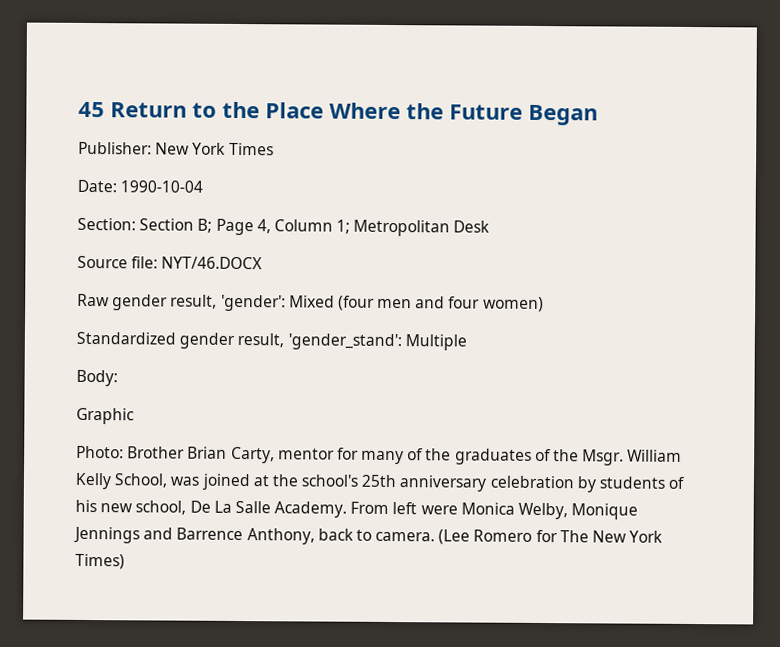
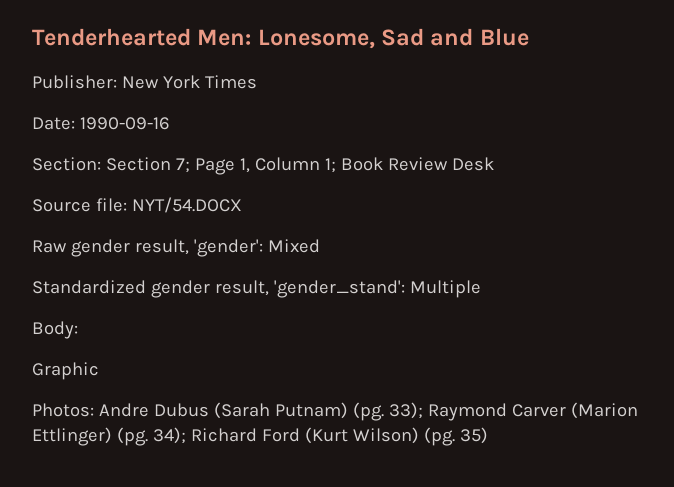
[78,101,598,126] 45 Return to the Place Where the Future Began -> [32,28,529,49] Tenderhearted Men: Lonesome, Sad and Blue
[120,180,204,193] 1990-10-04 -> [79,117,170,130] 1990-09-16
[197,218,451,237] B; Page 4, Column 1; Metropolitan -> [175,157,448,175] 7; Page 1, Column 1; Book Review
[161,256,264,270] NYT/46.DOCX -> [131,197,242,213] NYT/54.DOCX
[337,295,544,313] (four men and four women) -> (320, 246) none
[76,445,683,466] [75,472,685,493] [75,499,639,520] [73,526,664,545] [75,553,125,570] Photo: Brother Brian Carty, mentor for many of the graduates of the Msgr. William Kelly School, was joined at the school's 25th anniversary celebration by students of his new school, De La Salle Academy. From left were Monica Welby, Monique Jennings and Barrence Anthony, back to camera. (Lee Romero for The New York Times) -> [32,402,638,421] [32,427,488,446] Photos: Andre Dubus (Sarah Putnam) (pg. 33); Raymond Carver (Marion Ettlinger) (pg. 34); Richard Ford (Kurt Wilson) (pg. 35)

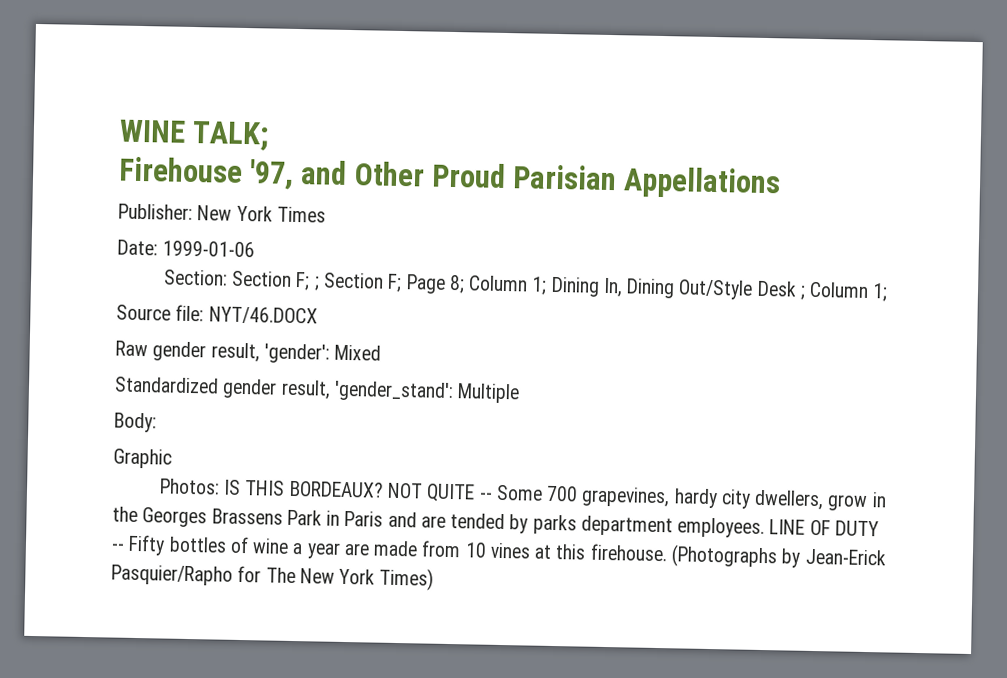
[32,28,529,49] Tenderhearted Men: Lonesome, Sad and Blue -> [119,119,270,151] [118,156,782,200] WINE TALK; // Firehouse '97, and Other Proud Parisian Appellations
[79,117,170,130] 1990-09-16 -> [162,240,256,258] 1999-01-06
[175,157,494,175] 7; Page 1, Column 1; Book Review Desk -> [295,272,889,302] F; ; Section F; Page 8; Column 1; Dining In, Dining Out/Style Desk ; Column 1;
[131,197,242,213] NYT/54.DOCX -> [208,306,318,325] NYT/46.DOCX
[98,402,638,421] [32,427,488,446] Andre Dubus (Sarah Putnam) (pg. 33); Raymond Carver (Marion Ettlinger) (pg. 34); Richard Ford (Kurt Wilson) (pg. 35) -> [223,479,887,512] [112,506,879,539] [111,534,887,569] [111,564,435,591] IS THIS BORDEAUX? NOT QUITE -- Some 700 grapevines, hardy city dwellers, grow in the Georges Brassens Park in Paris and are tended by parks department employees. LINE OF DUTY -- Fifty bottles of wine a year are made from 10 vines at this firehouse. (Photographs by Jean-Erick Pasquier/Rapho for The New York Times)

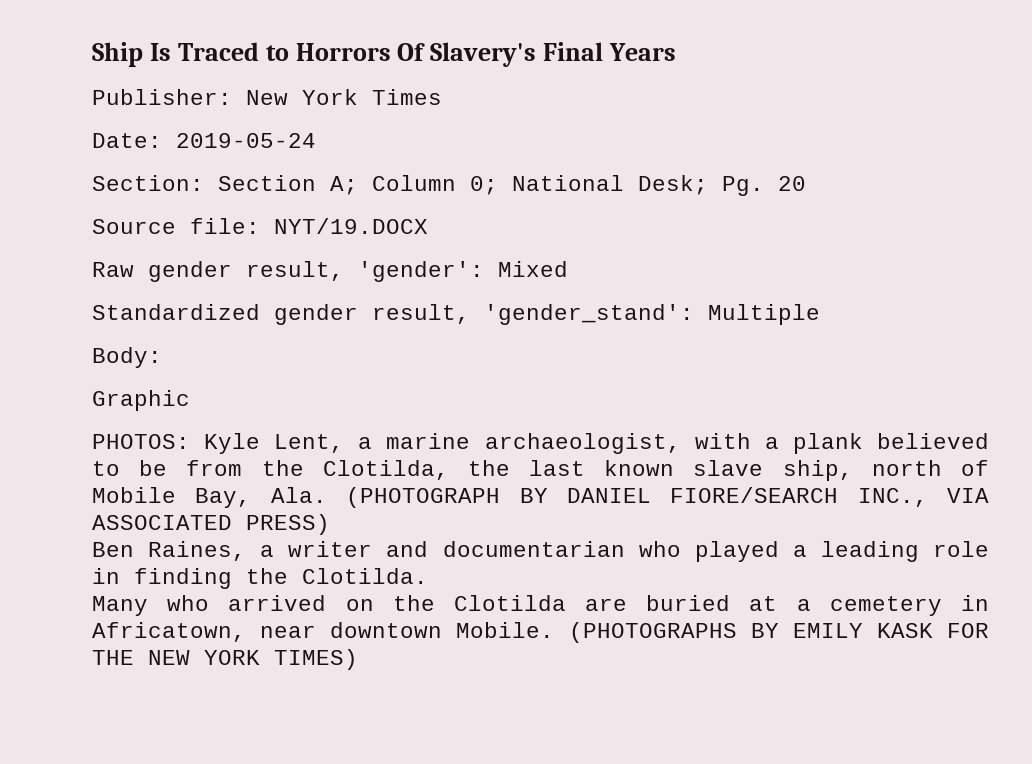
[119,119,270,151] [118,156,782,200] WINE TALK; // Firehouse '97, and Other Proud Parisian Appellations -> [92,42,677,67] Ship Is Traced to Horrors Of Slavery's Final Years
[162,240,256,258] 1999-01-06 -> [176,133,316,148] 2019-05-24
[295,272,889,302] F; ; Section F; Page 8; Column 1; Dining In, Dining Out/Style Desk ; Column 1; -> [330,175,806,196] A; Column 0; National Desk; Pg. 20
[208,306,318,325] NYT/46.DOCX -> [274,218,428,234] NYT/19.DOCX
[158,478,887,512] [112,506,879,539] [111,534,887,569] [111,564,435,591] Photos: IS THIS BORDEAUX? NOT QUITE -- Some 700 grapevines, hardy city dwellers, grow in the Georges Brassens Park in Paris and are tended by parks department employees. LINE OF DUTY -- Fifty bottles of wine a year are made from 10 vines at this firehouse. (Photographs by Jean-Erick Pasquier/Rapho for The New York Times) -> [92,433,989,454] [92,460,989,481] [92,487,989,508] [92,514,330,535] [92,541,990,562] [92,568,428,589] [92,595,989,616] [92,622,989,643] [92,649,358,670] PHOTOS: Kyle Lent, a marine archaeologist, with a plank believed to be from the Clotilda, the last known slave ship, north of Mobile Bay, Ala. (PHOTOGRAPH BY DANIEL FIORE/SEARCH INC., VIA ASSOCIATED PRESS) // Ben Raines, a writer and documentarian who played a leading role in finding the Clotilda. // Many who arrived on the Clotilda are buried at a cemetery in Africatown, near downtown Mobile. (PHOTOGRAPHS BY EMILY KASK FOR THE NEW YORK TIMES)

